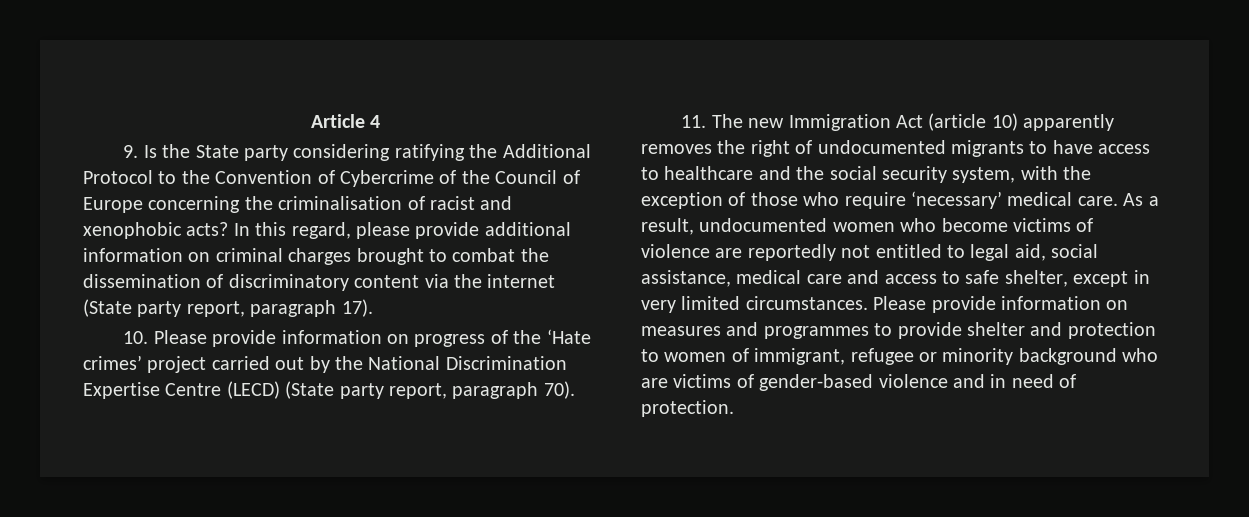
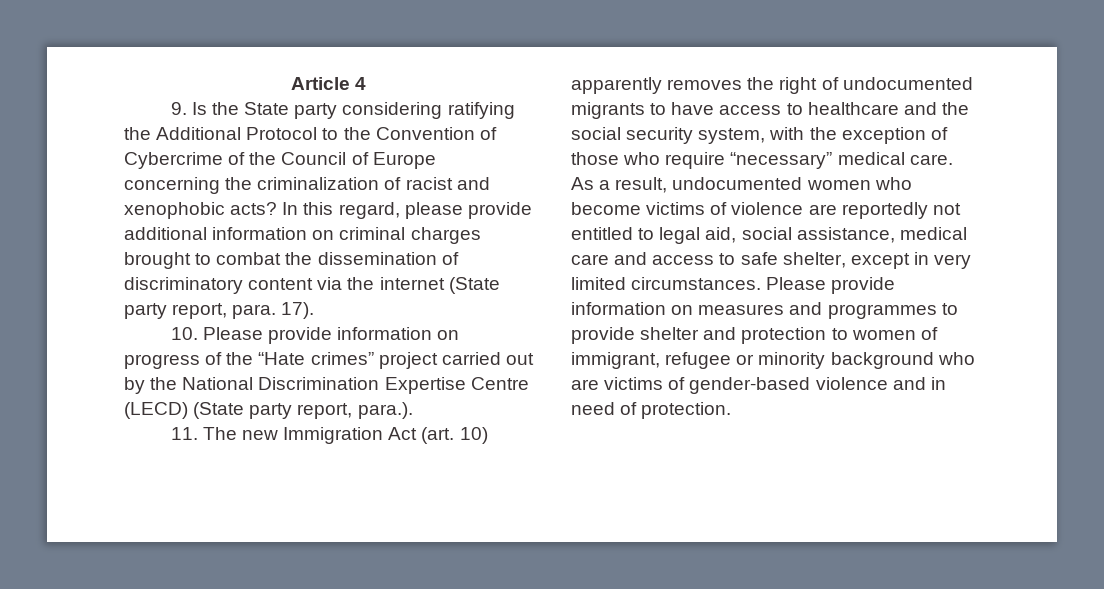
[278,196,403,210] criminalisation -> [257,177,380,190] criminalization
[250,300,337,317] paragraph -> [232,304,277,319] para.
[546,329,591,344] [83,355,142,370] ‘Hate crimes’ -> [258,352,374,365] “Hate crimes”
[452,381,575,399] paragraph 70). -> [357,402,413,419] para.).
[928,113,987,131] (article -> [421,427,455,444] (art.
[911,191,1002,209] ‘necessary’ -> [730,152,833,169] “necessary”

